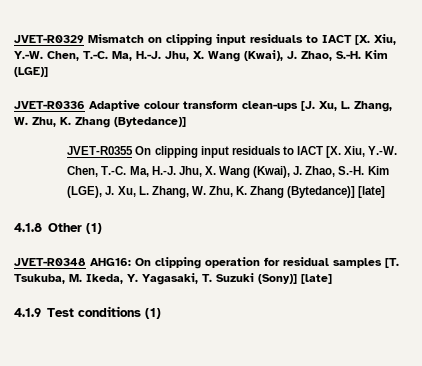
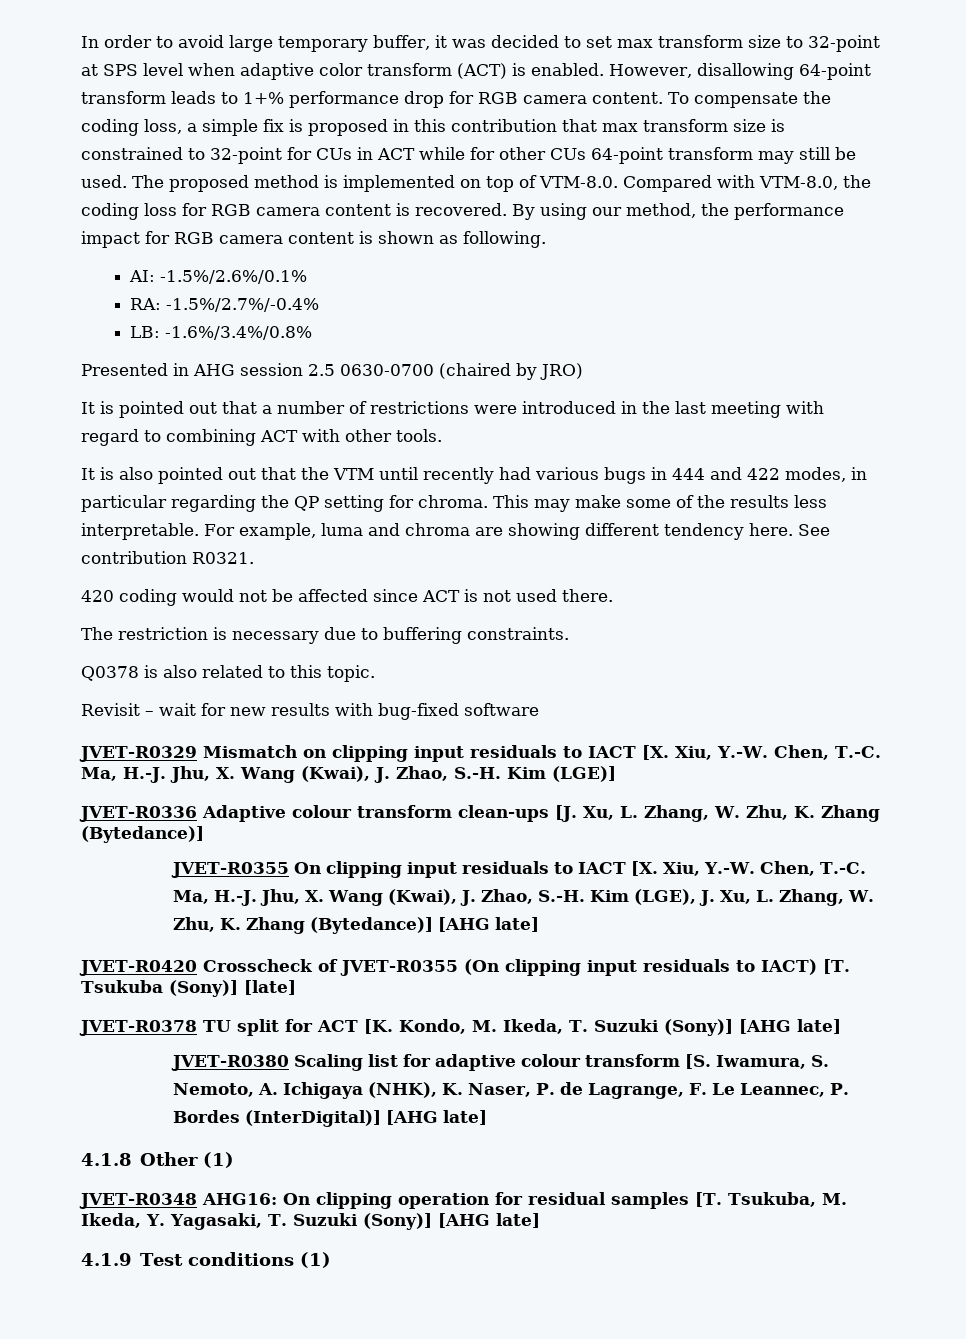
(14, 39) none -> [81,35,880,52] [81,63,871,80] [81,91,831,108] [81,119,785,136] [81,147,856,164] [81,175,871,192] [81,203,844,220] [81,231,546,248] [128,270,307,284] [129,298,319,312] [129,326,312,340] [81,363,583,380] [81,401,824,418] [81,429,442,446] [81,467,867,484] [81,495,827,512] [81,523,830,540] [81,551,254,564] [81,589,613,606] [81,627,569,644] [81,665,375,682] [81,703,539,720] In order to avoid large temporary buffer, it was decided to set max transform size to 32-point at SPS level when adaptive color transform (ACT) is enabled. However, disallowing 64-point transform leads to 1+% performance drop for RGB camera content. To compensate the coding loss, a simple fix is proposed in this contribution that max transform size is constrained to 32-point for CUs in ACT while for other CUs 64-point transform may still be used. The proposed method is implemented on top of VTM-8.0. Compared with VTM-8.0, the coding loss for RGB camera content is recovered. By using our method, the performance impact for RGB camera content is shown as following. // AI: -1.5%/2.6%/0.1% // RA: -1.5%/2.7%/-0.4% // LB: -1.6%/3.4%/0.8% // Presented in AHG session 2.5 0630-0700 (chaired by JRO) // It is pointed out that a number of restrictions were introduced in the last meeting with regard to combining ACT with other tools. // It is also pointed out that the VTM until recently had various bugs in 444 and 422 modes, in particular regarding the QP setting for chroma. This may make some of the results less interpretable. For example, luma and chroma are showing different tendency here. See contribution R0321. // 420 coding would not be affected since ACT is not used there. // The restriction is necessary due to buffering constraints. // Q0378 is also related to this topic. // Revisit – wait for new results with bug-fixed software //
[358,186,386,198] [late] -> [438,917,540,932] [79,959,850,976] [81,980,296,997] [79,1019,841,1036] [171,1054,830,1071] [173,1082,850,1099] [173,1110,488,1127] [AHG late] // JVET-R0420 Crosscheck of JVET-R0355 (On clipping input residuals to IACT) [T. Tsukuba (Sony)] [late] // JVET-R0378 TU split for ACT [K. Kondo, M. Ikeda, T. Suzuki (Sony)] [AHG late] // JVET-R0380 Scaling list for adaptive colour transform [S. Iwamura, S. Nemoto, A. Ichigaya (NHK), K. Naser, P. de Lagrange, F. Le Leannec, P. Bordes (InterDigital)] [AHG late]
[301,274,332,284] [late] -> [437,1213,540,1228] [AHG late]

